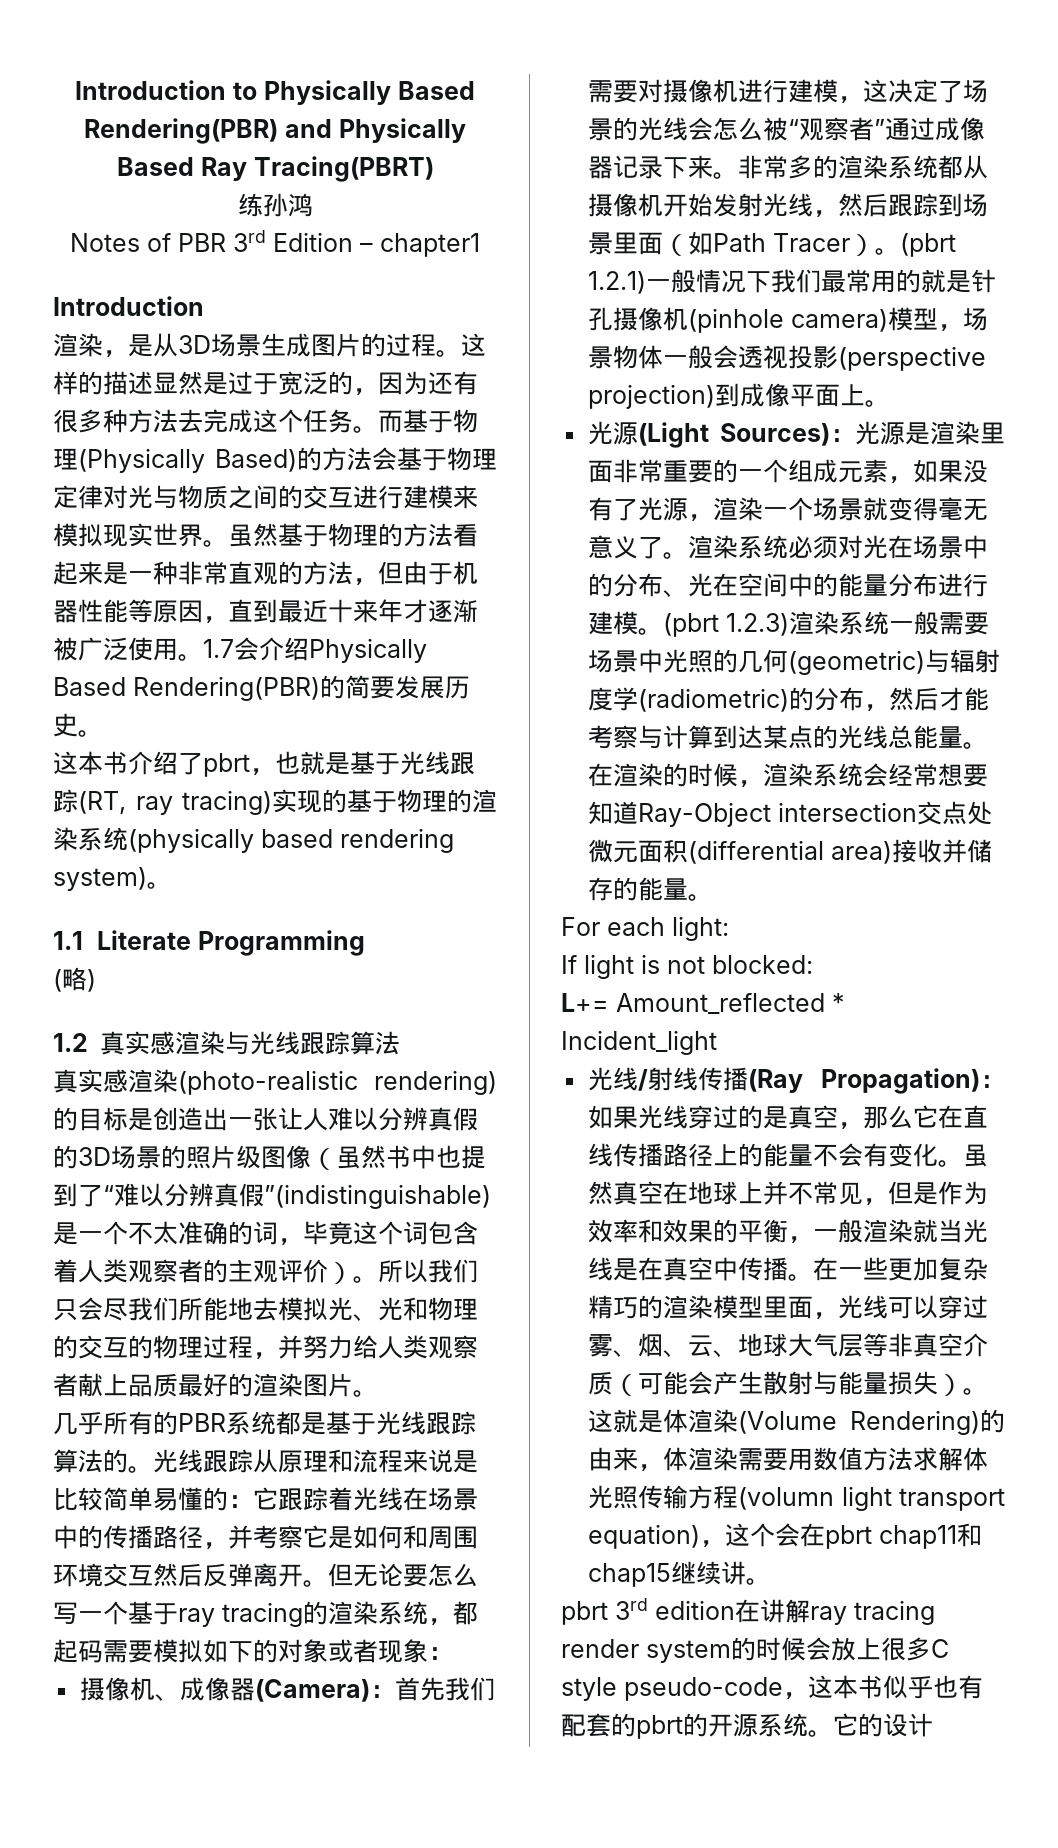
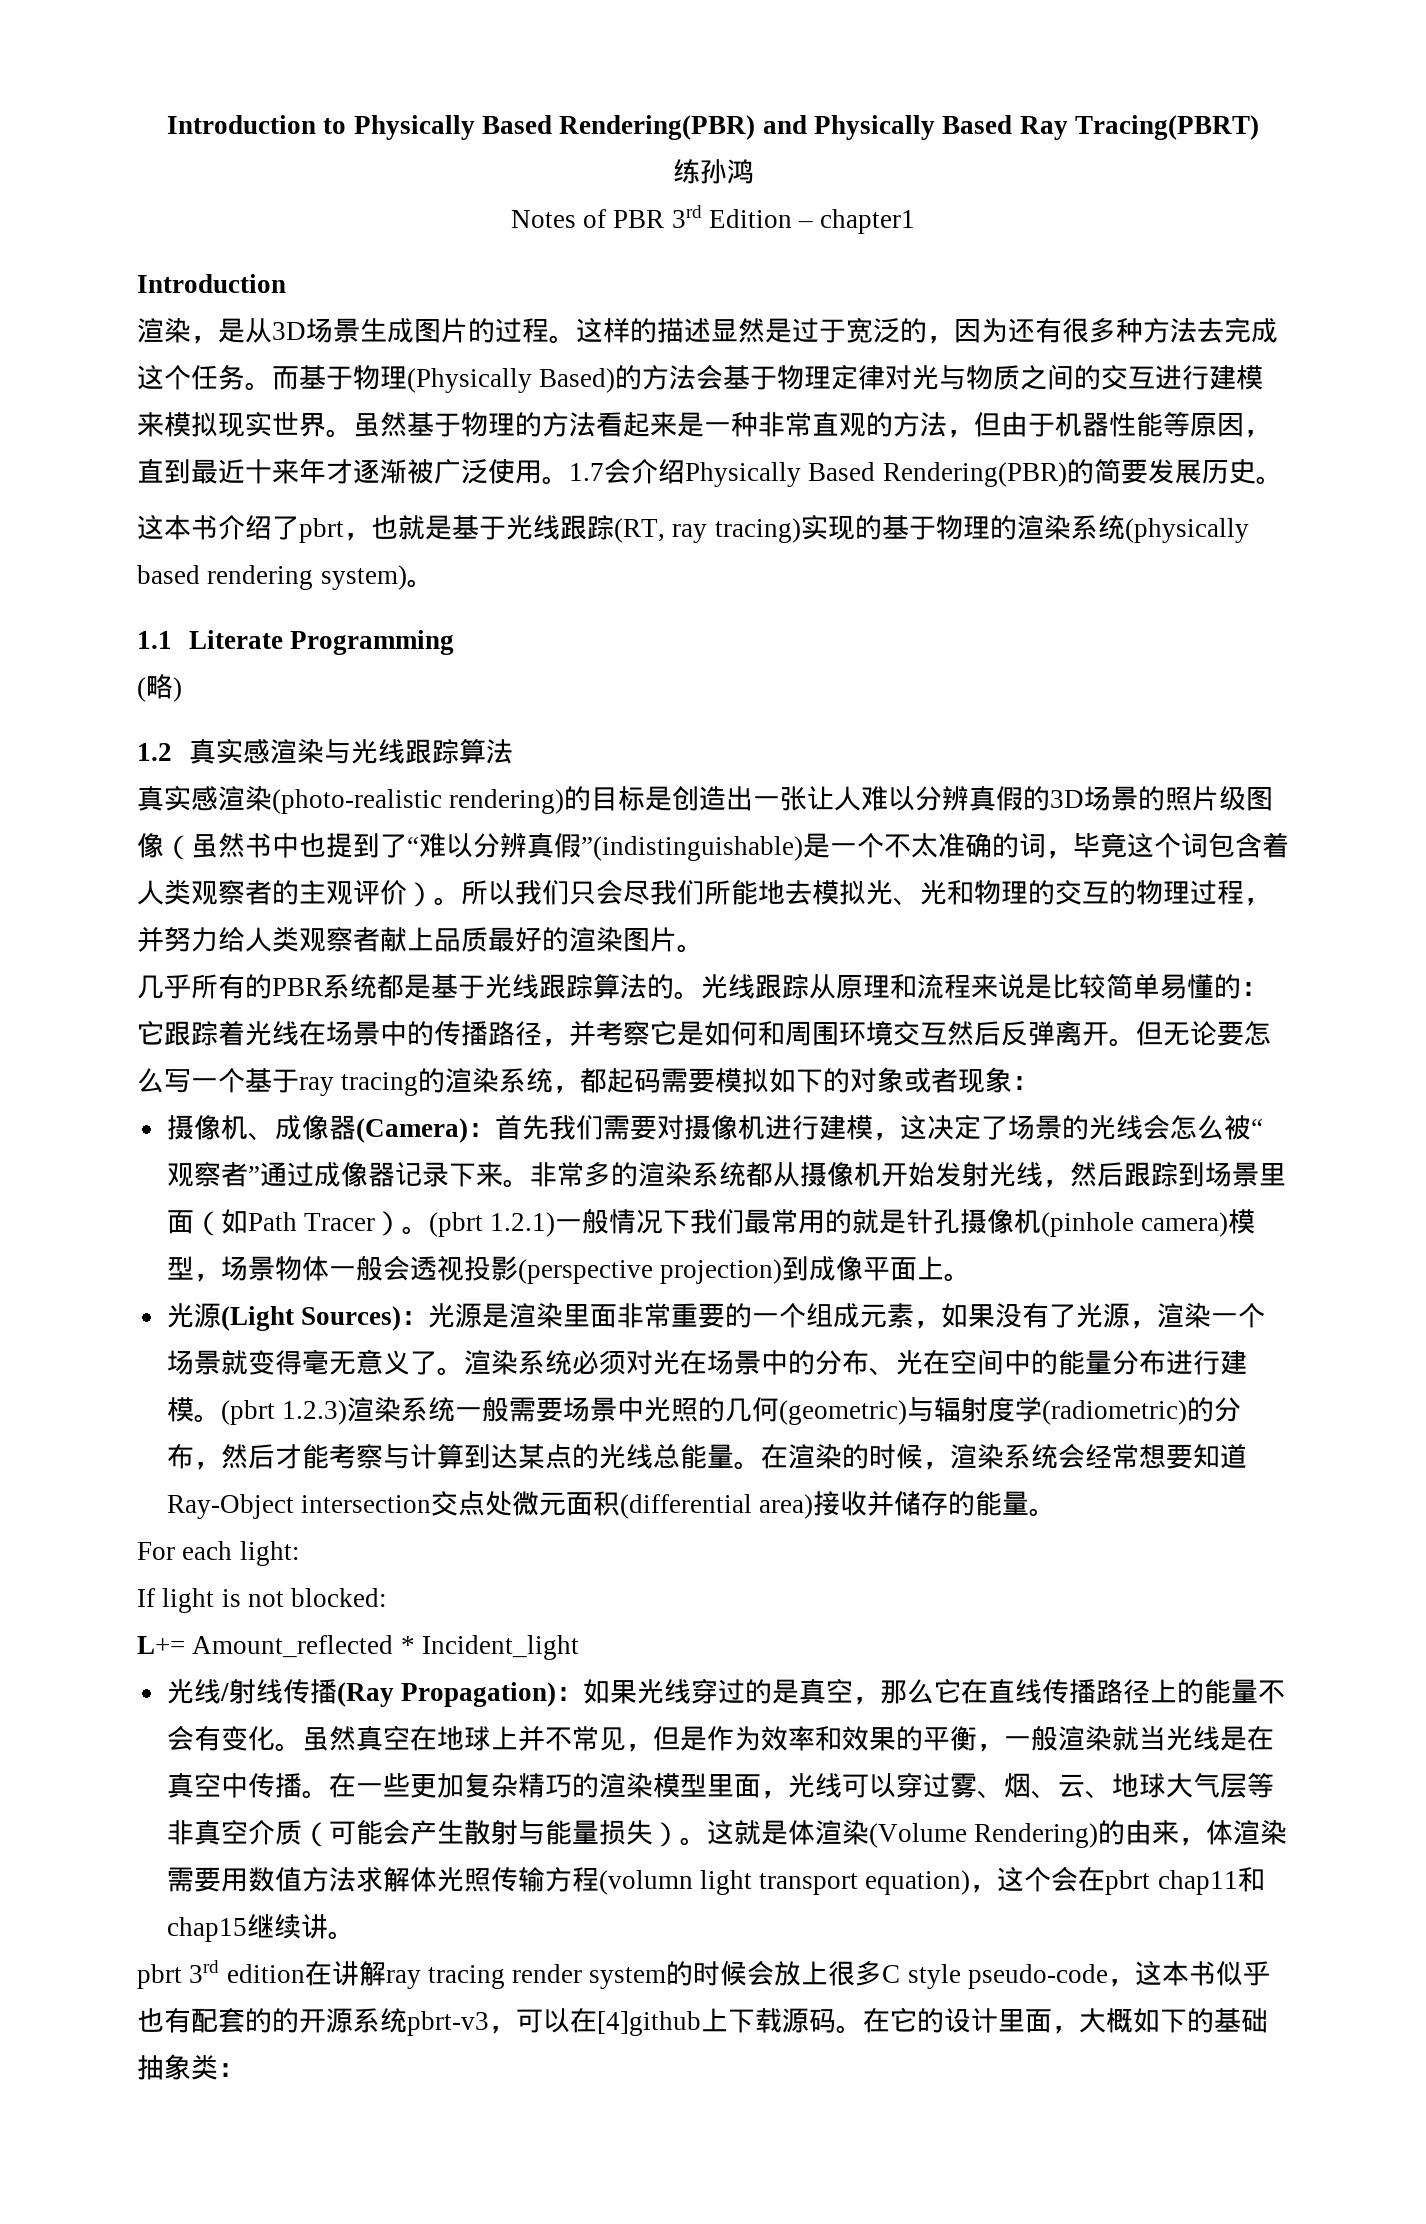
[636,1715,683,1739] pbrt -> (272, 2020) none
[808,1713,933,1737] 。它的设计 -> [407,2007,1268,2036] [137,2054,245,2080] pbrt-v3，可以在[4]github上下载源码。在它的设计里面，大概如下的基础抽象类：

